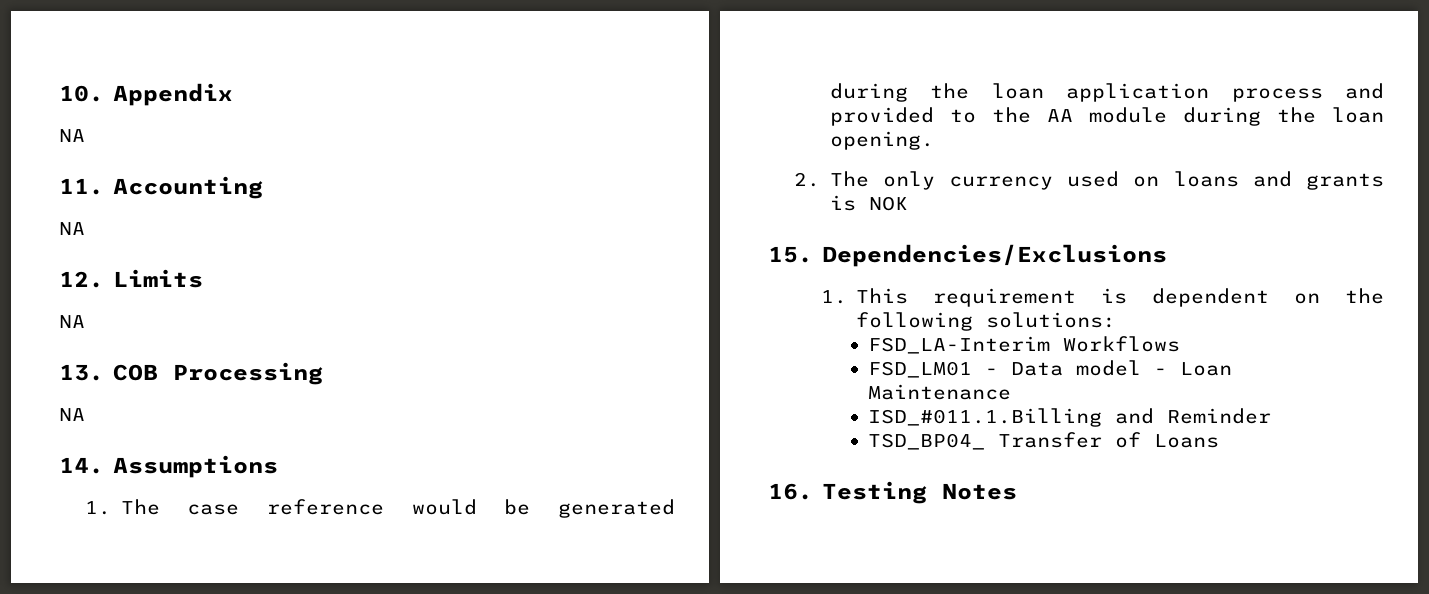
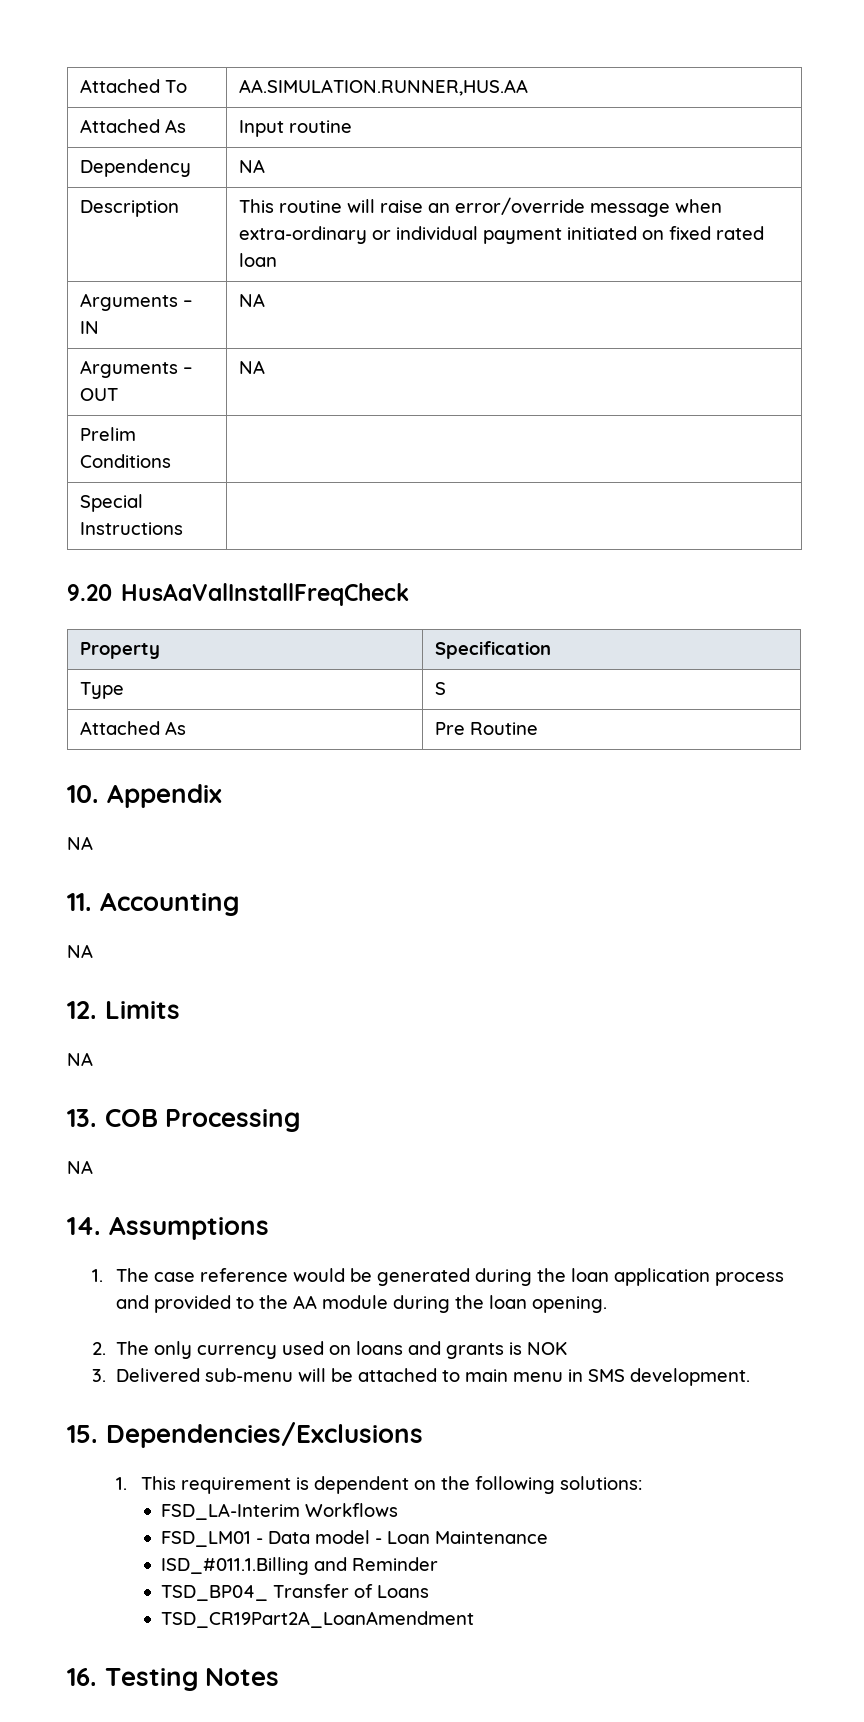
(59, 93) none -> [80,79,188,93] [239,79,529,96] [80,119,187,133] [239,120,353,137] [80,159,192,177] [239,159,266,173] [80,200,180,217] [239,197,723,217] [239,226,765,244] [239,253,278,267] [80,293,194,311] [80,321,100,334] [239,293,266,307] [80,360,194,378] [80,388,119,401] [239,360,266,374] [80,427,137,441] [80,454,172,468] [80,494,144,512] [80,522,184,535] [67,583,410,606] [80,642,161,659] [435,641,552,659] [80,682,125,699] [435,682,447,695] [80,721,187,735] [435,722,539,735] Attached To | AA.SIMULATION.RUNNER,HUS.AA // Attached As | Input routine // Dependency | NA // Description | This routine will raise an error/override message when extra-ordinary or individual payment initiated on fixed rated loan // Arguments – IN | NA // Arguments – OUT | NA // Prelim Conditions | // Special Instructions | // 9.20 HusAaValInstallFreqCheck // Property | Specification // Type | S // Attached As | Pre Routine //
(908, 203) none -> [91,1368,751,1386] // 3. Delivered sub-menu will be attached to main menu in SMS development.
(1219, 441) none -> [161,1611,475,1628] // TSD_CR19Part2A_LoanAmendment

